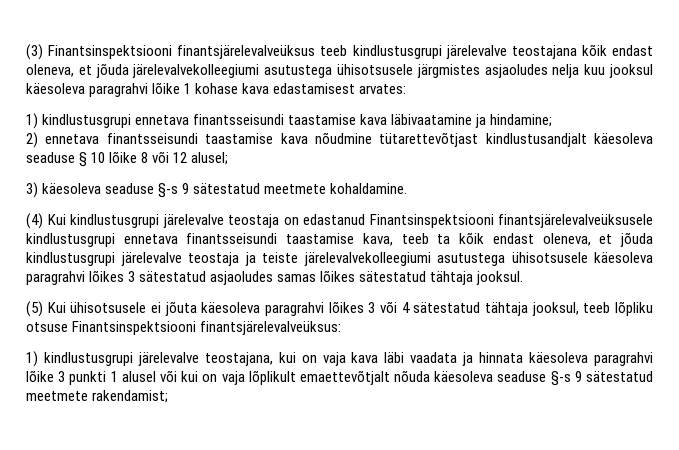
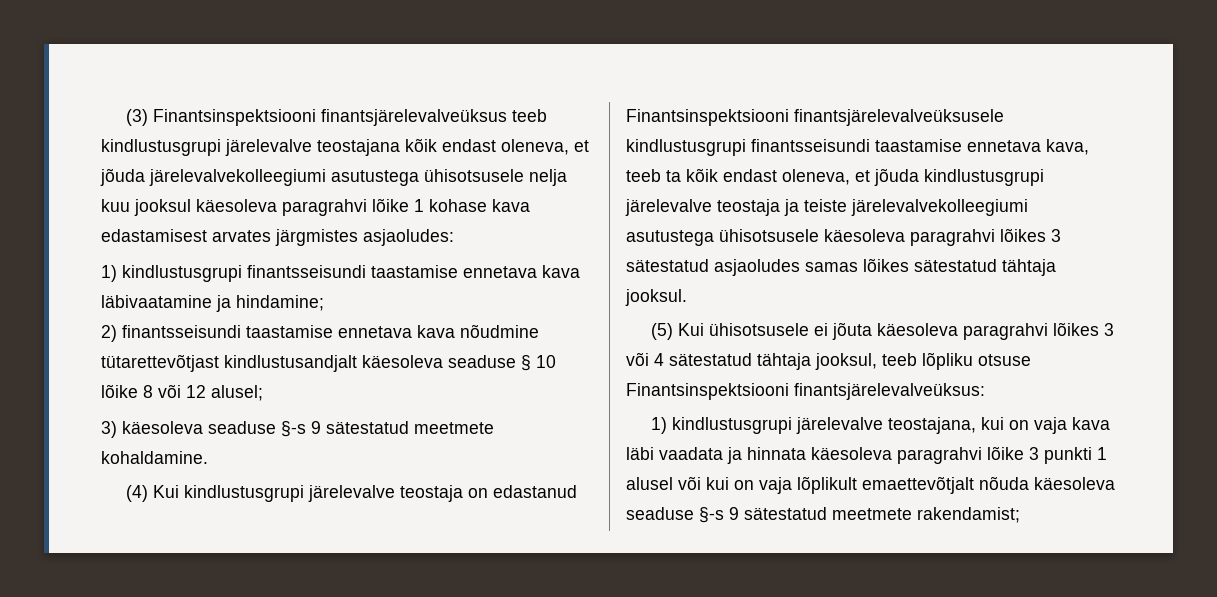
[416,64,548,78] järgmistes asjaoludes -> (524, 175) none
[359,84,407,94] [26,113,357,129] arvates: // 1) kindlustusgrupi ennetava finantsseisundi taastamise -> [212,229,454,246] [101,265,537,282] arvates järgmistes asjaoludes: // 1) kindlustusgrupi finantsseisundi taastamise ennetava
[45,133,274,144] ennetava finantsseisundi taastamise -> [122,325,412,338] finantsseisundi taastamise ennetava
[123,233,355,244] ennetava finantsseisundi taastamise -> [751,139,1041,152] finantsseisundi taastamise ennetava

